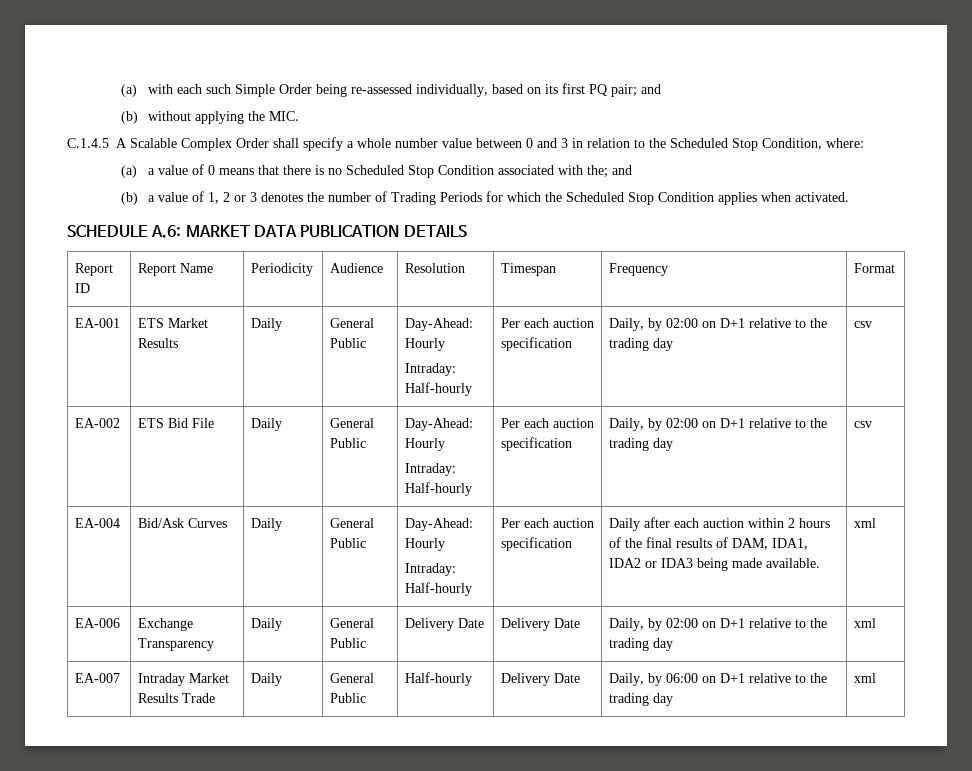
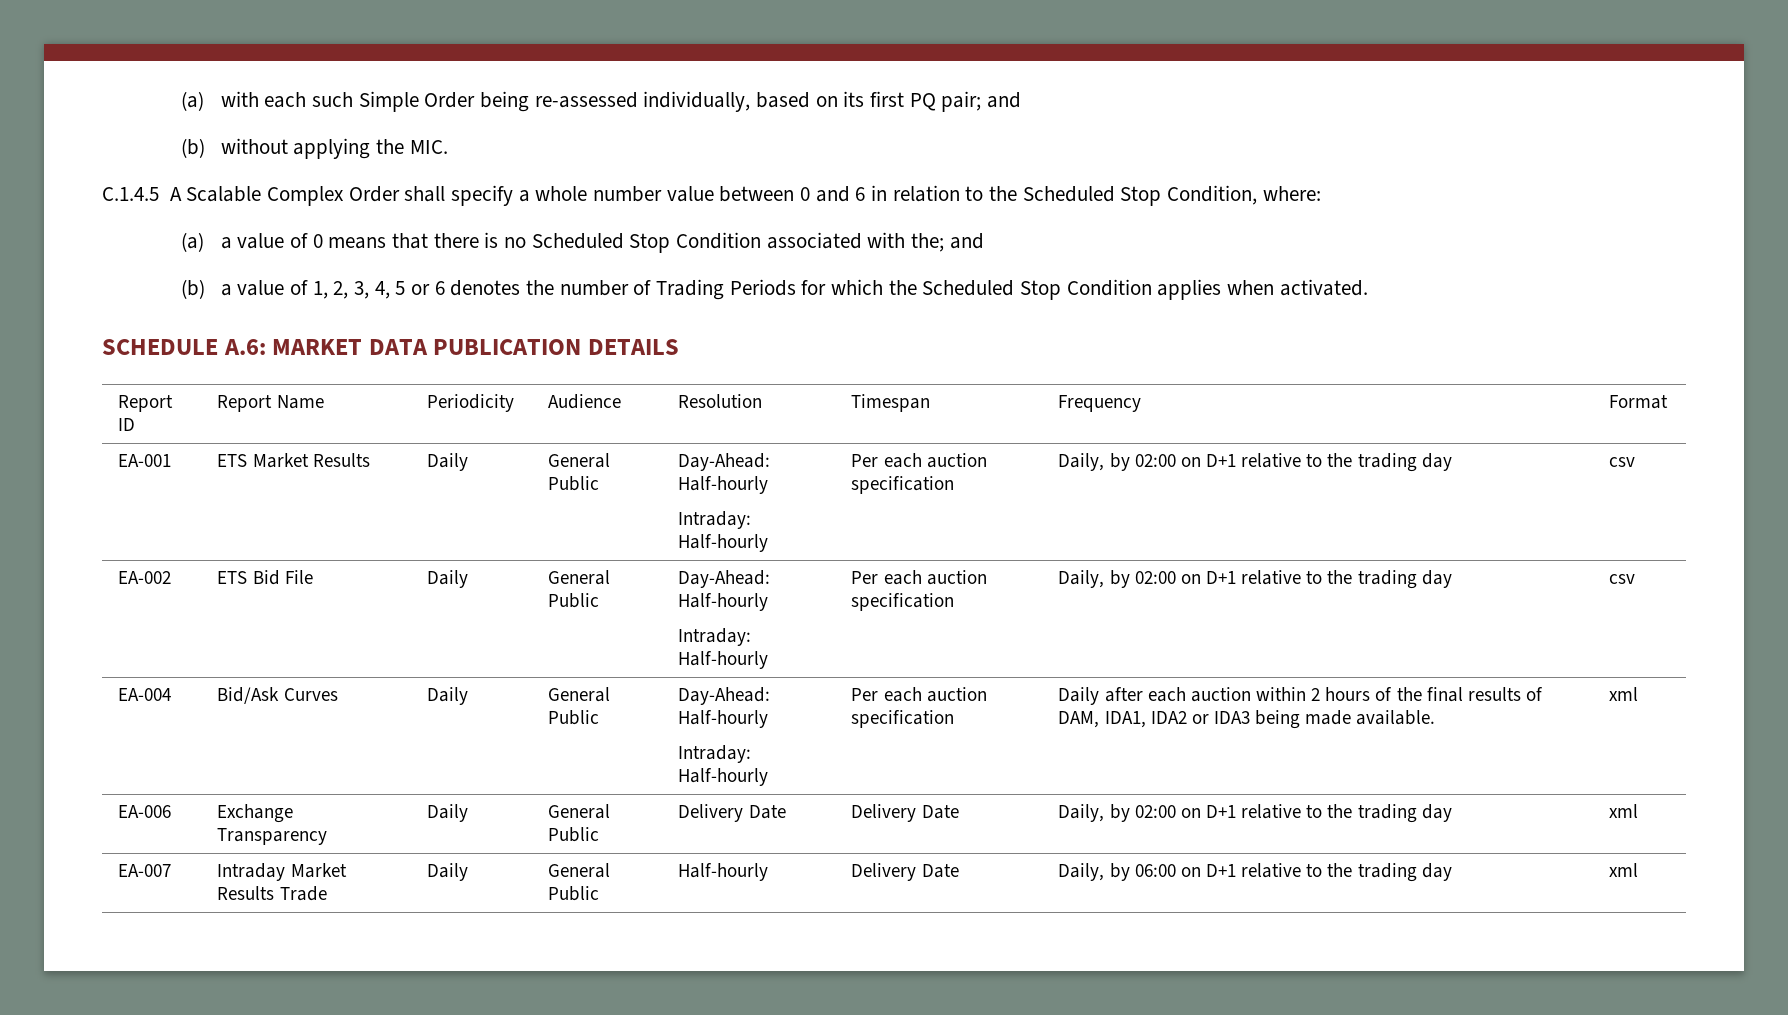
[561,138,568,148] 3 -> [855,187,866,201] 6
[223,192,258,202] 2 or 3 -> [333,281,445,299] 2, 3, 4, 5 or 6
[404,338,445,351] Hourly -> [678,476,769,494] Half-hourly
[404,438,445,451] Hourly -> [678,593,769,611] Half-hourly
[404,538,445,551] Hourly -> [678,710,769,728] Half-hourly

